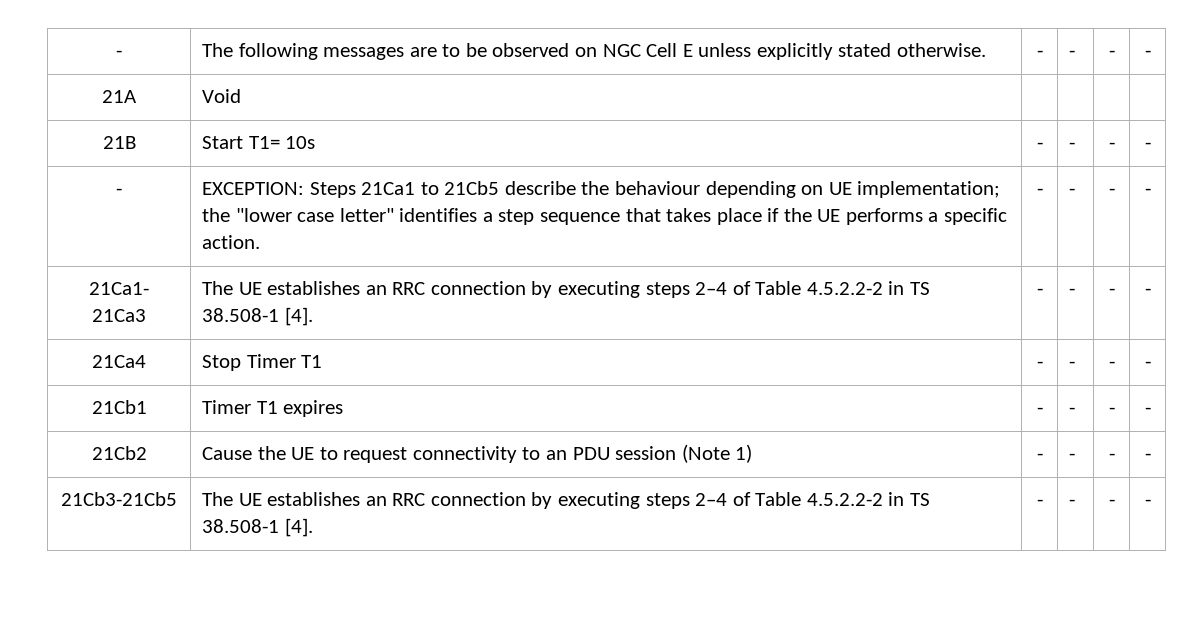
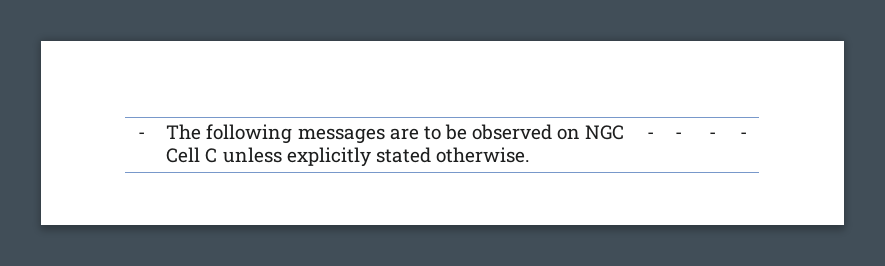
[682,44,693,57] E -> [205,148,218,163] C
[102,90,137,103] [202,89,242,103] [102,136,136,149] [202,136,316,149] [1036,142,1043,149] [1069,142,1076,149] [1108,142,1115,149] [1144,142,1151,149] [116,188,122,195] [202,181,1001,198] [202,208,1007,225] [202,235,261,249] [1036,188,1043,195] [1069,188,1076,195] [1108,188,1115,195] [1144,188,1151,195] [89,282,149,295] [92,309,146,322] [202,281,930,298] [202,307,313,326] [1036,288,1043,295] [1069,288,1076,295] [1108,288,1115,295] [1144,288,1151,295] [92,355,146,368] [202,354,323,371] [1036,361,1043,368] [1069,361,1076,368] [1108,361,1115,368] [1144,361,1151,368] [91,400,147,414] [202,400,344,417] [1036,407,1043,414] [1069,407,1076,414] [1108,407,1115,414] [1144,407,1151,414] [91,446,147,460] [202,444,753,463] [1036,453,1043,460] [1069,453,1076,460] [1108,453,1115,460] [1144,453,1151,460] [61,492,177,506] [202,492,930,509] [202,518,313,537] [1036,499,1043,506] [1069,499,1076,506] [1108,499,1115,506] [1144,499,1151,506] // 21A | Void | | | | // 21B | Start T1= 10s | - | - | - | - // - | EXCEPTION: Steps 21Ca1 to 21Cb5 describe the behaviour depending on UE implementation; the "lower case letter" identifies a step sequence that takes place if the UE performs a specific action. | - | - | - | - // 21Ca1- 21Ca3 | The UE establishes an RRC connection by executing steps 2–4 of Table 4.5.2.2-2 in TS 38.508-1 [4]. | - | - | - | - // 21Ca4 | Stop Timer T1 | - | - | - | - // 21Cb1 | Timer T1 expires | - | - | - | - // 21Cb2 | Cause the UE to request connectivity to an PDU session (Note 1) | - | - | - | - // 21Cb3-21Cb5 | The UE establishes an RRC connection by executing steps 2–4 of Table 4.5.2.2-2 in TS 38.508-1 [4]. | - | - | - | - -> (747, 135) none

